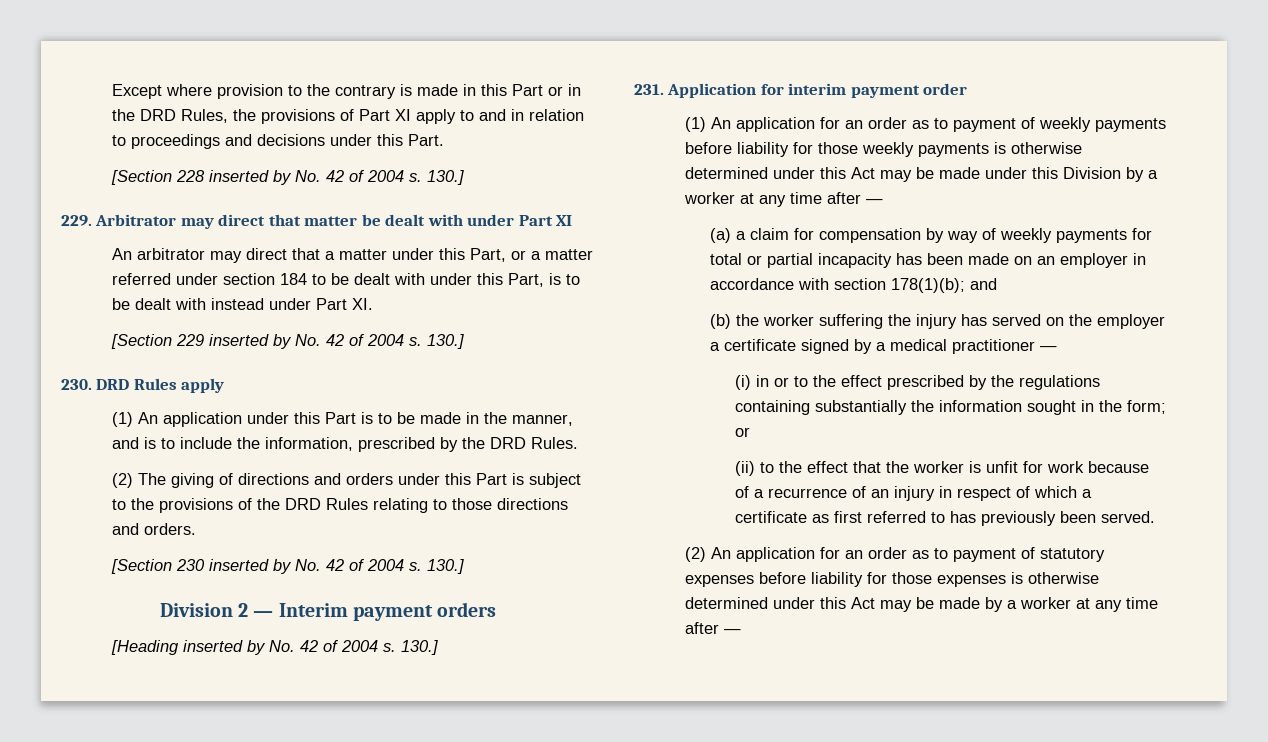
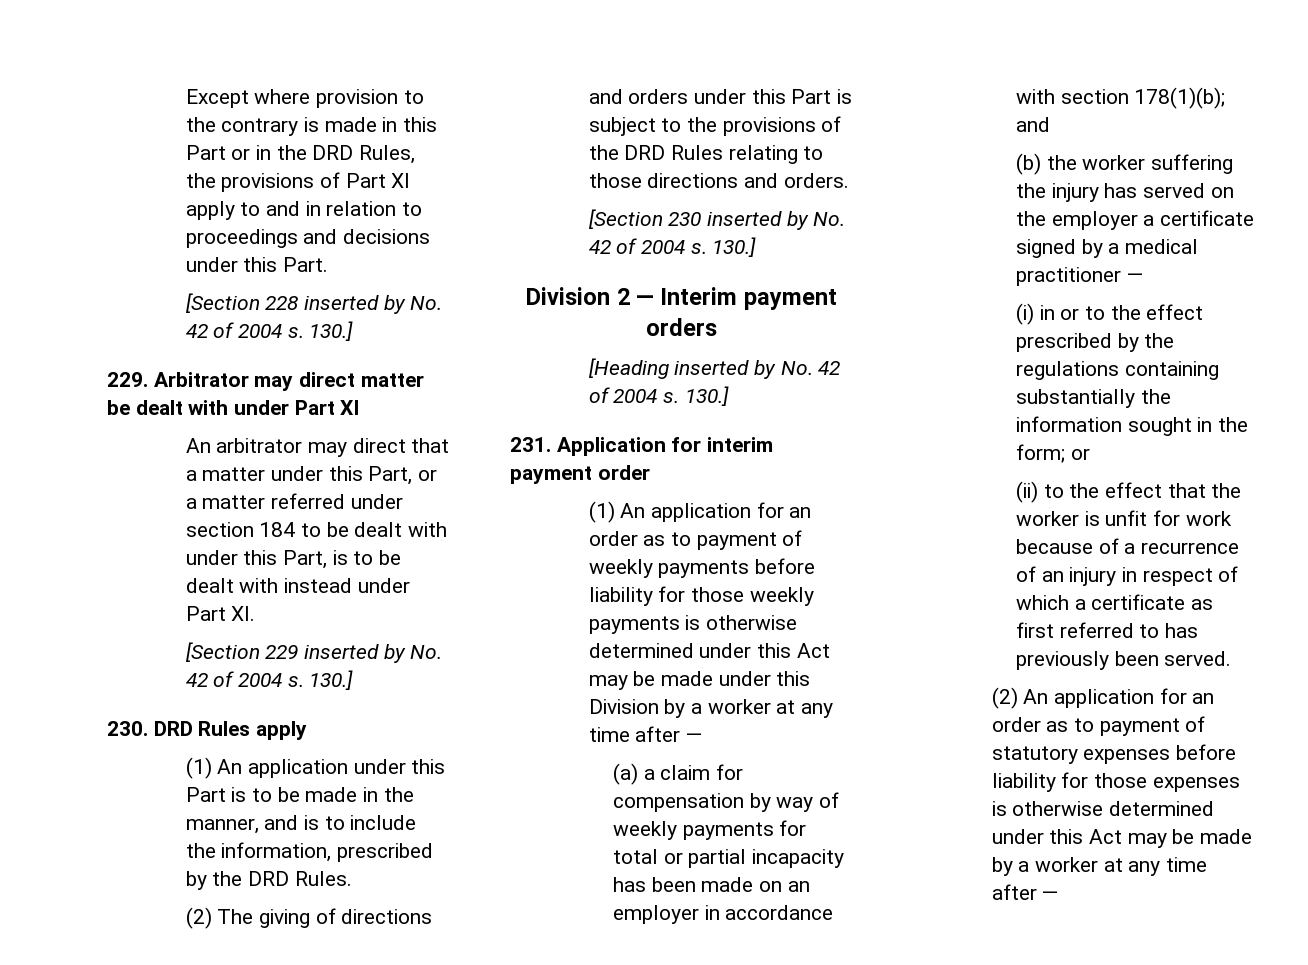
[268,214,301,226] that -> (356, 379) none

